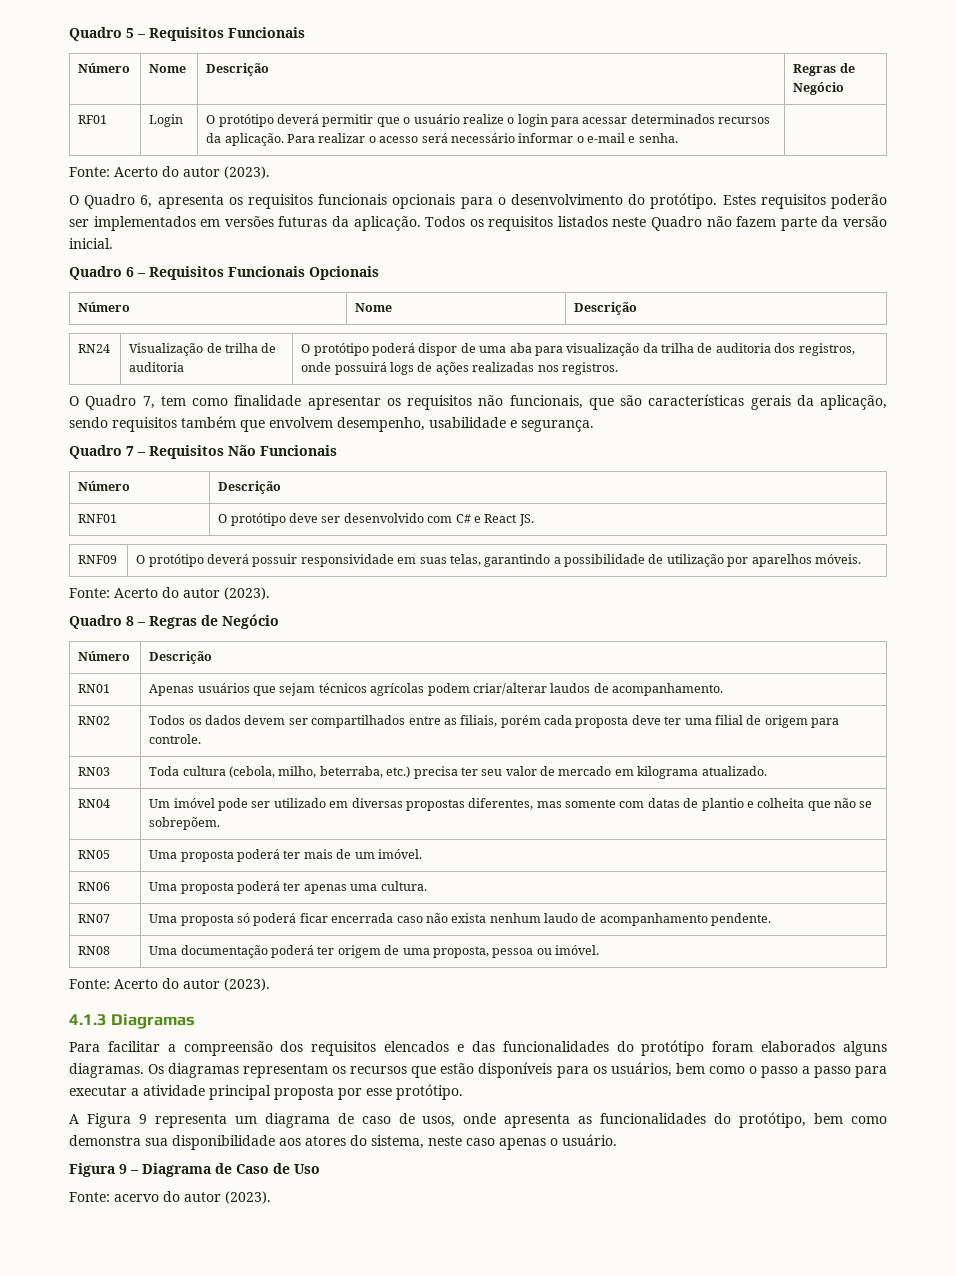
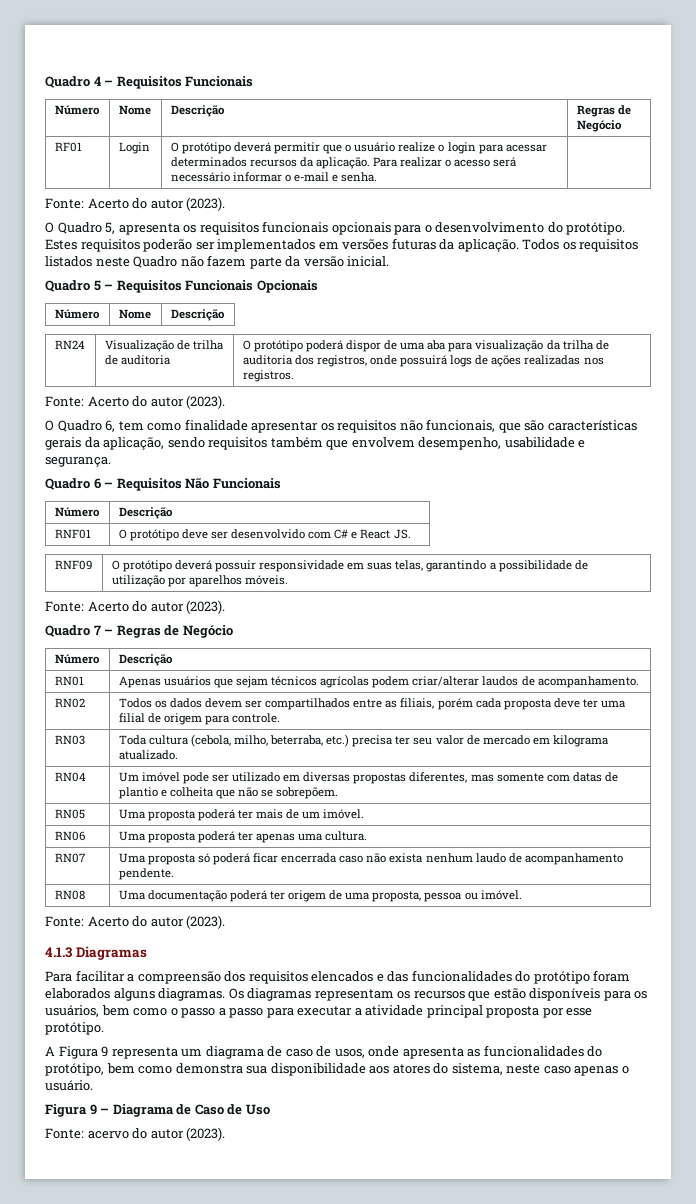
[69,27,134,41] Quadro 5 -> [45,76,101,88] Quadro 4
[140,195,153,208] 6, -> [105,222,116,234] 5,
[126,267,134,277] 6 -> [93,280,101,291] 5
[69,395,155,410] // O Quadro 7, -> [45,395,226,409] [45,420,116,432] // Fonte: Acerto do autor (2023). // O Quadro 6,
[126,446,134,456] 7 -> [93,478,101,489] 6
[126,616,134,626] 8 -> [93,625,101,635] 7

